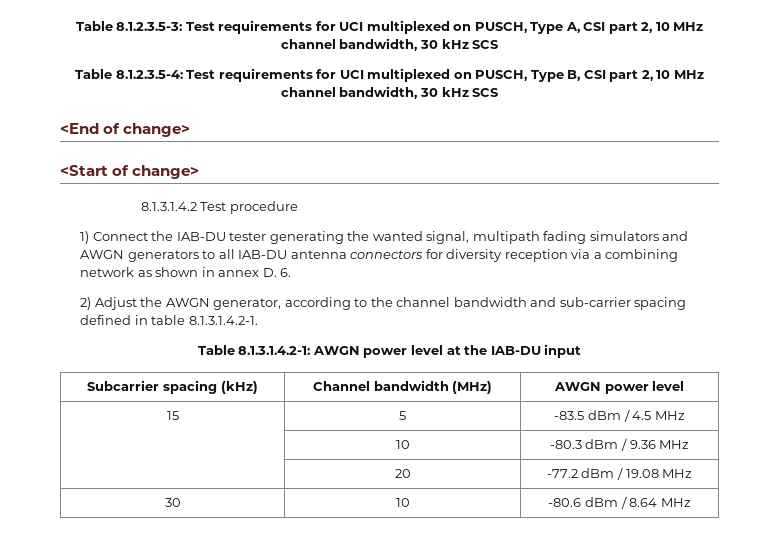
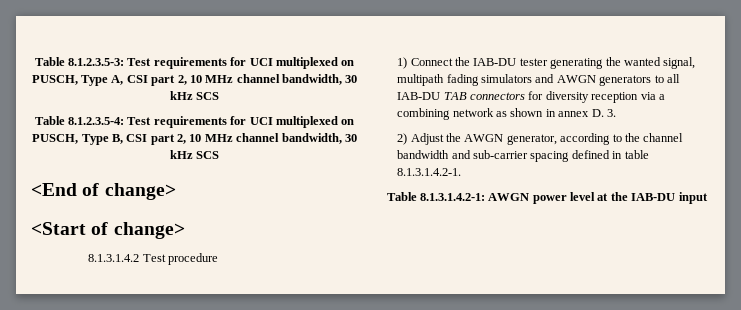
[290,250,347,259] antenna -> [443,92,467,100] TAB
[280,268,292,277] 6. -> [606,109,616,117] 3.
[87,380,258,394] [312,380,493,394] [553,381,685,394] [166,411,179,420] [398,411,406,420] [554,409,685,422] [395,440,410,449] [549,438,690,451] [394,469,411,478] [546,467,693,480] [164,498,181,507] [395,498,410,507] [548,496,691,509] // Subcarrier spacing (kHz) | Channel bandwidth (MHz) | AWGN power level // 15 | 5 | -83.5 dBm / 4.5 MHz // | 10 | -80.3 dBm / 9.36 MHz // | 20 | -77.2 dBm / 19.08 MHz // 30 | 10 | -80.6 dBm / 8.64 MHz -> (708, 198) none

